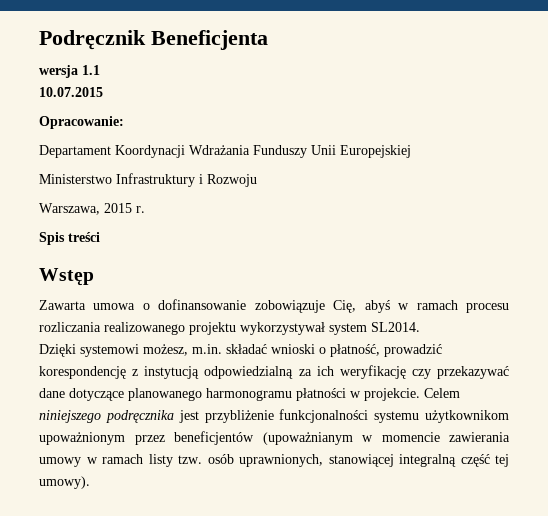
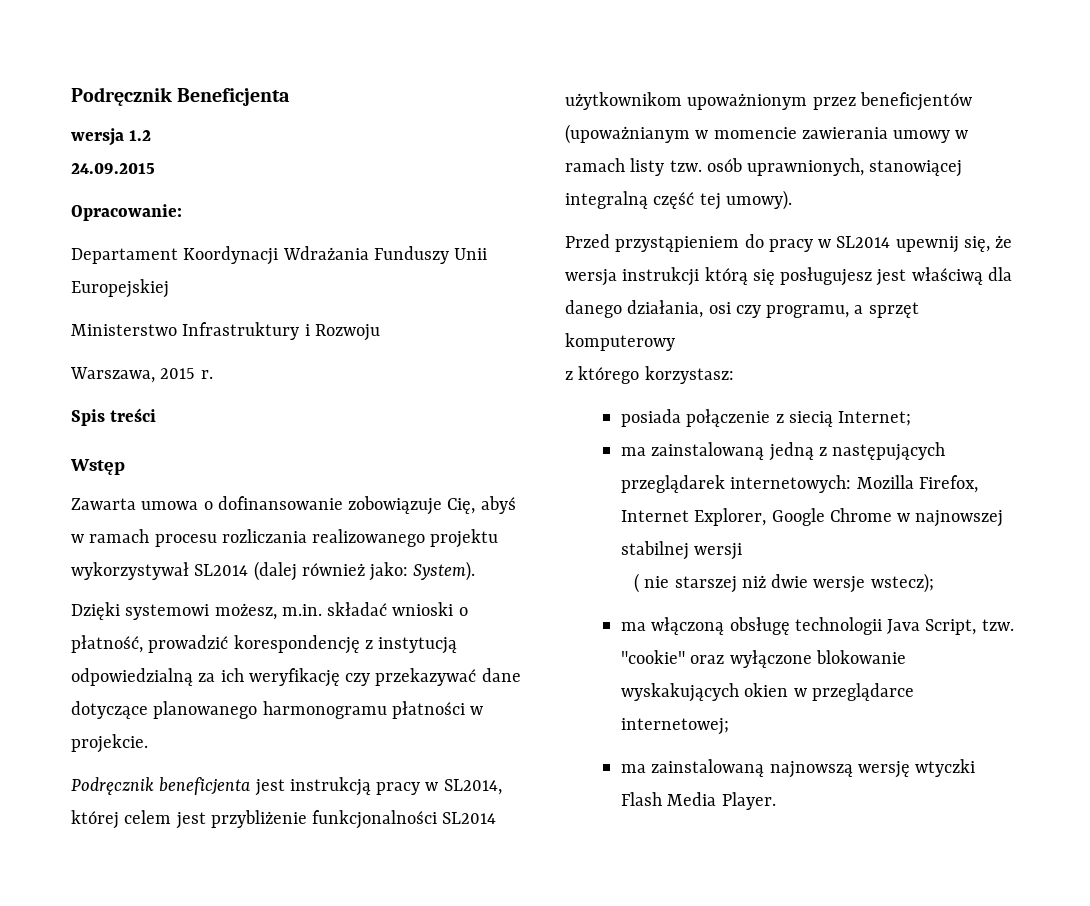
[82,65,100,75] [39,87,103,97] 1.1 // 10.07.2015 -> [129,130,152,141] [71,163,155,174] 1.2 // 24.09.2015
[329,322,420,335] system SL2014. -> [194,561,476,581] SL2014 (dalej również jako: System).
[424,388,460,398] [39,410,174,423] Celem niniejszego podręcznika -> [71,777,502,796] [71,810,172,829] // Podręcznik beneficjenta jest instrukcją pracy w SL2014, której celem
[374,411,420,423] systemu -> [442,812,497,824] SL2014
(90, 482) none -> [565,234,1013,253] [565,267,1012,286] [565,300,919,318] [565,333,675,351] [565,366,734,384] [620,409,912,427] [620,442,946,461] [620,475,978,493] [620,508,1004,527] [620,541,743,560] [634,573,934,593] [620,617,1014,635] [620,650,906,668] [620,683,914,702] [620,718,729,735] [620,759,976,778] [620,792,776,810] // Przed przystąpieniem do pracy w SL2014 upewnij się, że wersja instrukcji którą się posługujesz jest właściwą dla danego działania, osi czy programu, a sprzęt komputerowy // z którego korzystasz: // posiada połączenie z siecią Internet; // ma zainstalowaną jedną z następujących przeglądarek internetowych: Mozilla Firefox, Internet Explorer, Google Chrome w najnowszej stabilnej wersji // ( nie starszej niż dwie wersje wstecz); // ma włączoną obsługę technologii Java Script, tzw. "cookie" oraz wyłączone blokowanie wyskakujących okien w przeglądarce internetowej; // ma zainstalowaną najnowszą wersję wtyczki Flash Media Player.

